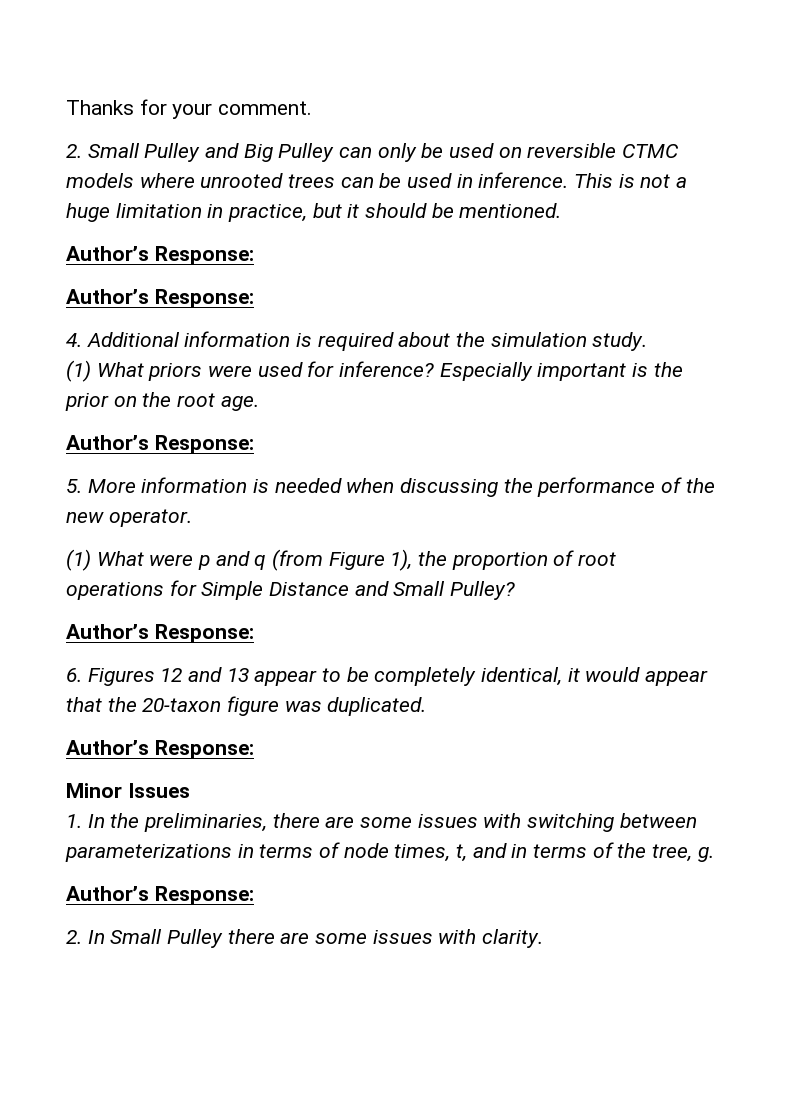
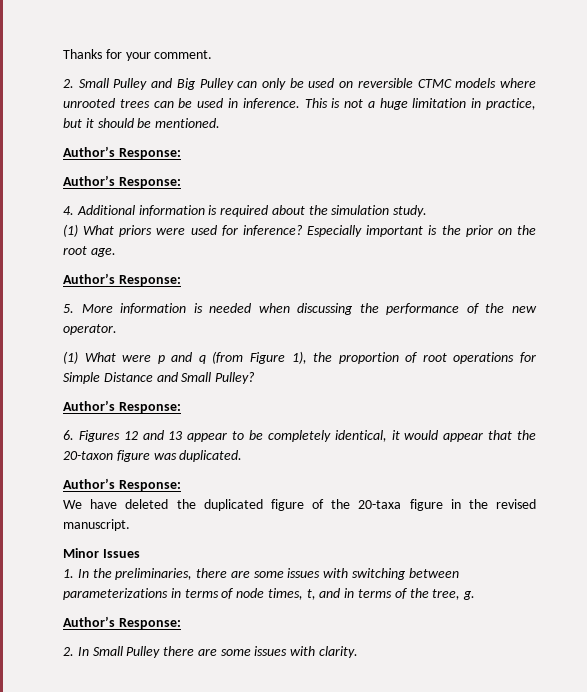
(254, 749) none -> [63,499,537,511] [63,519,130,531] // We have deleted the duplicated figure of the 20-taxa figure in the revised manuscript.

